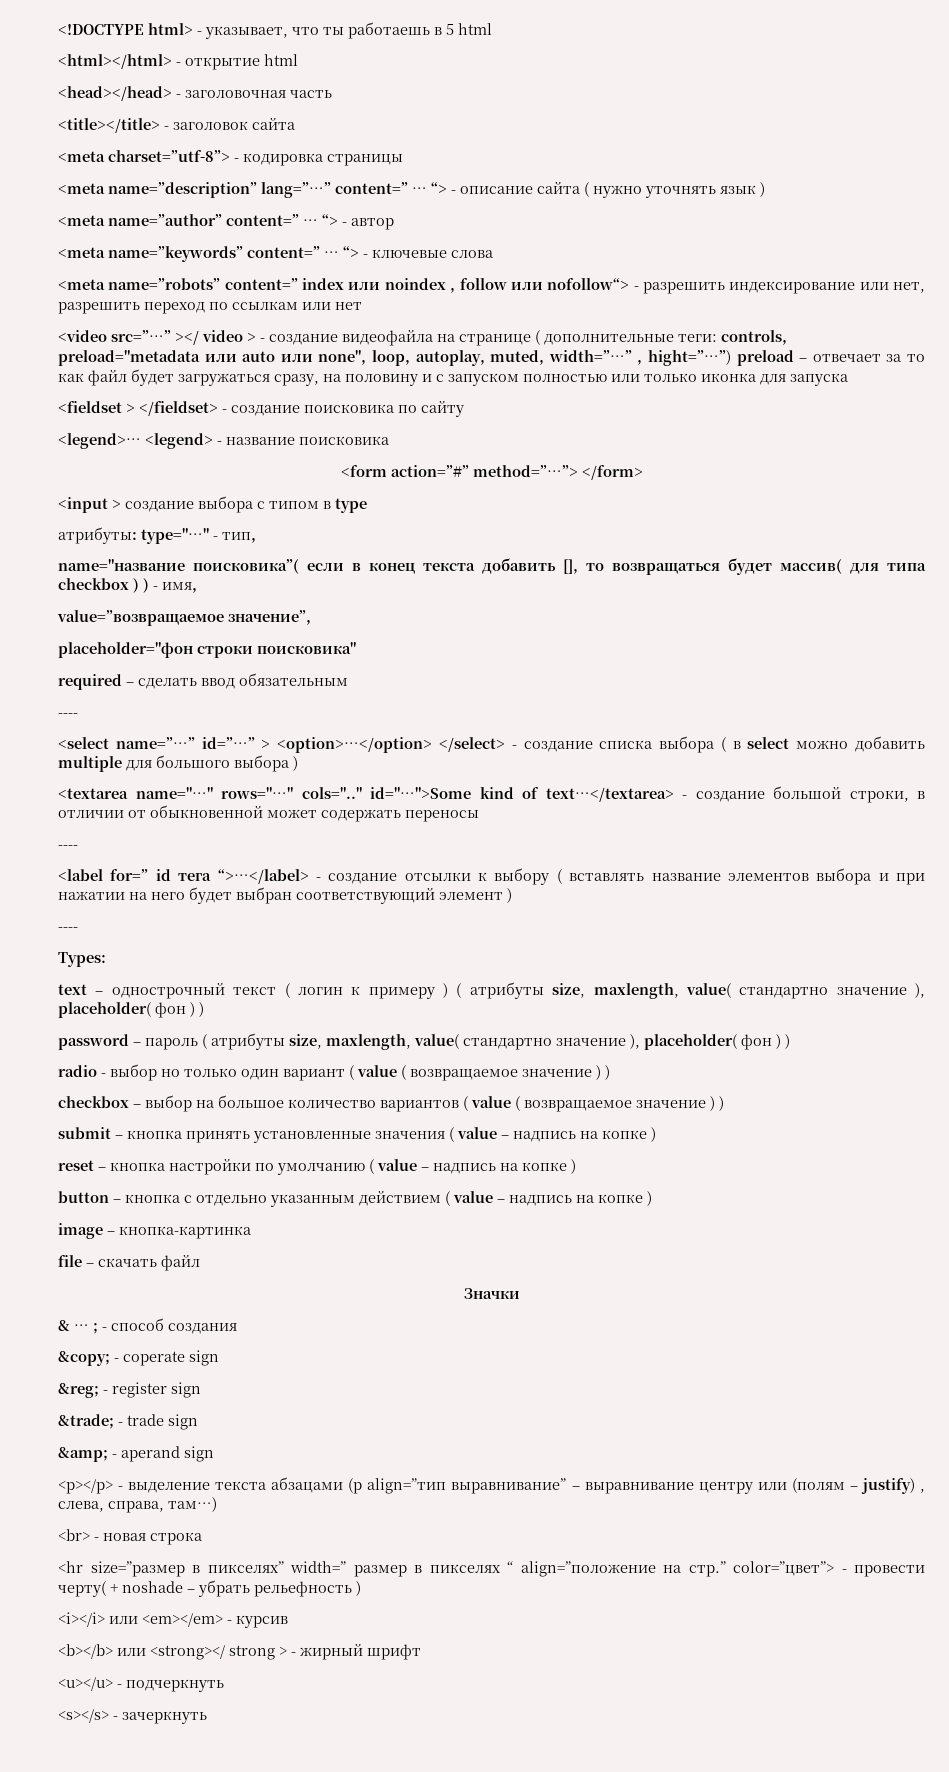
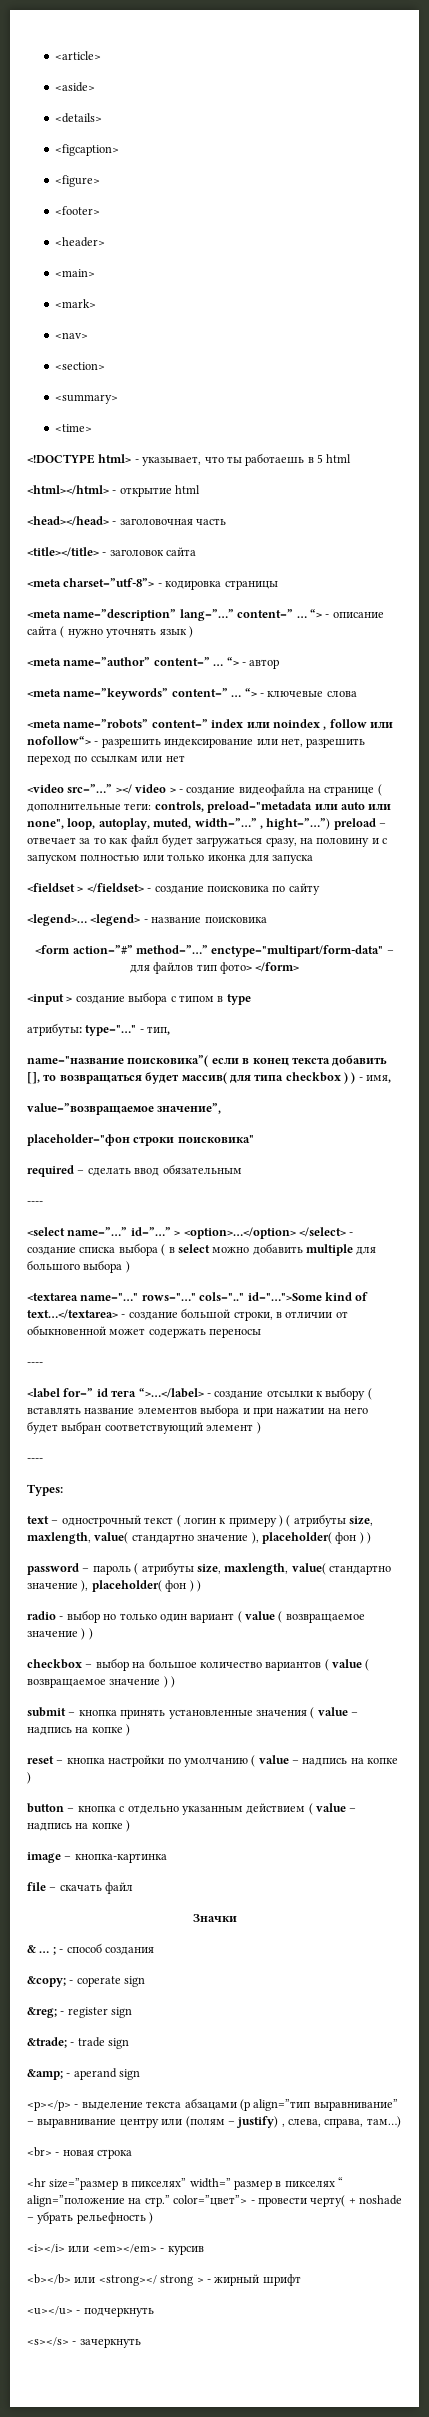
(58, 29) none -> [55,51,102,60] [55,82,96,92] [55,113,103,123] [55,144,120,156] [55,175,101,187] [55,206,101,215] [55,237,106,247] [55,269,96,277] [55,299,97,308] [55,332,89,339] [55,362,106,370] [55,394,119,404] [55,424,93,432] <article> // <aside> // <details> // <figcaption> // <figure> // <footer> // <header> // <main> // <mark> // <nav> // <section> // <summary> // <time> //
[472,465,578,477] method=”…”> -> [136,945,394,957] [129,962,252,974] method=”…” enctype="multipart/form-data" – для файлов тип фото>

